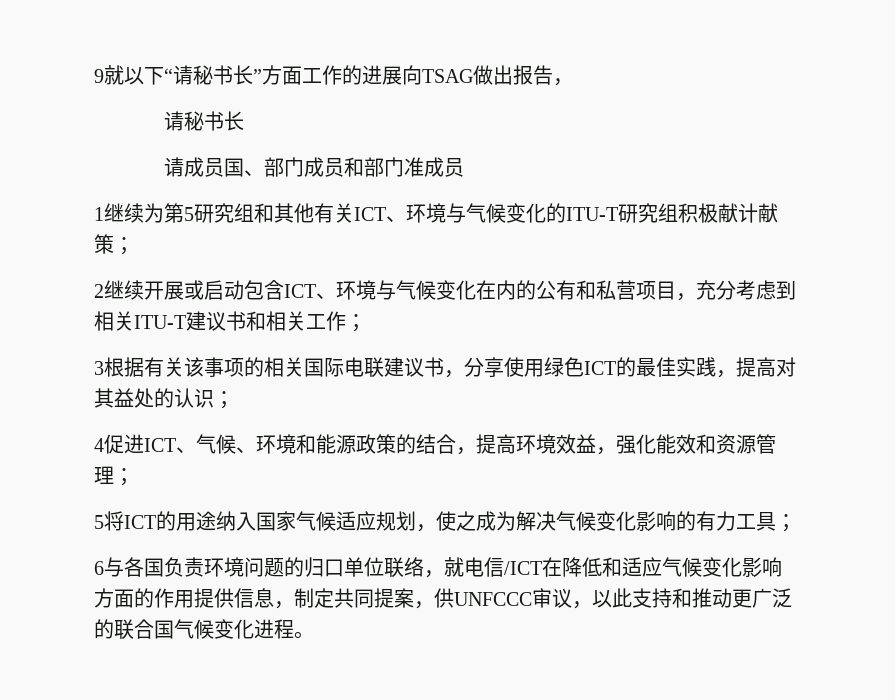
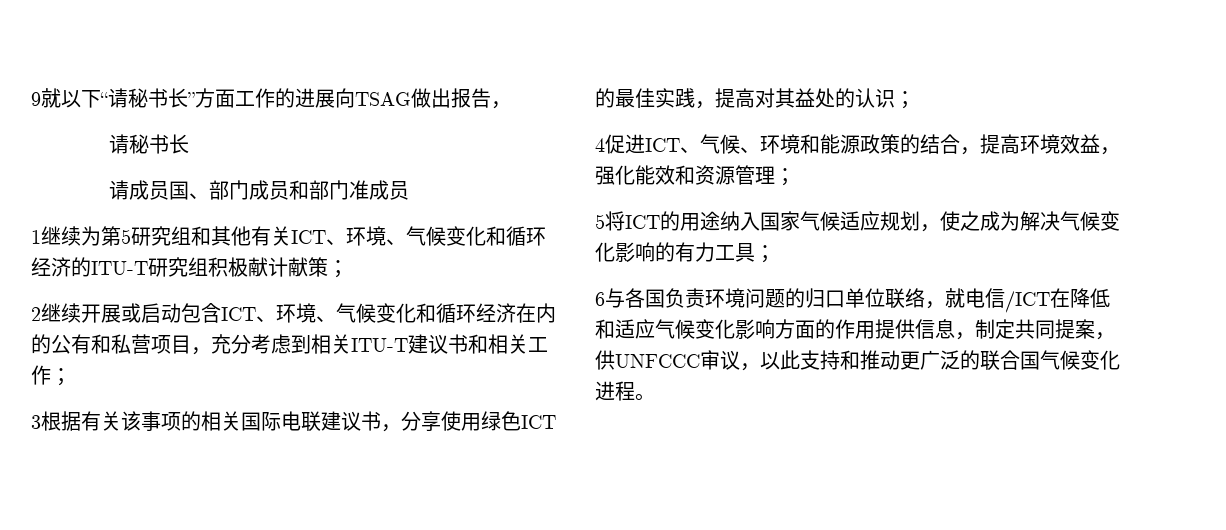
[446,203,546,223] 与气候变化 -> [386,226,546,246] [31,257,71,277] 、气候变化和循环经济
[376,280,476,300] 与气候变化 -> [316,303,516,323] 、气候变化和循环经济

